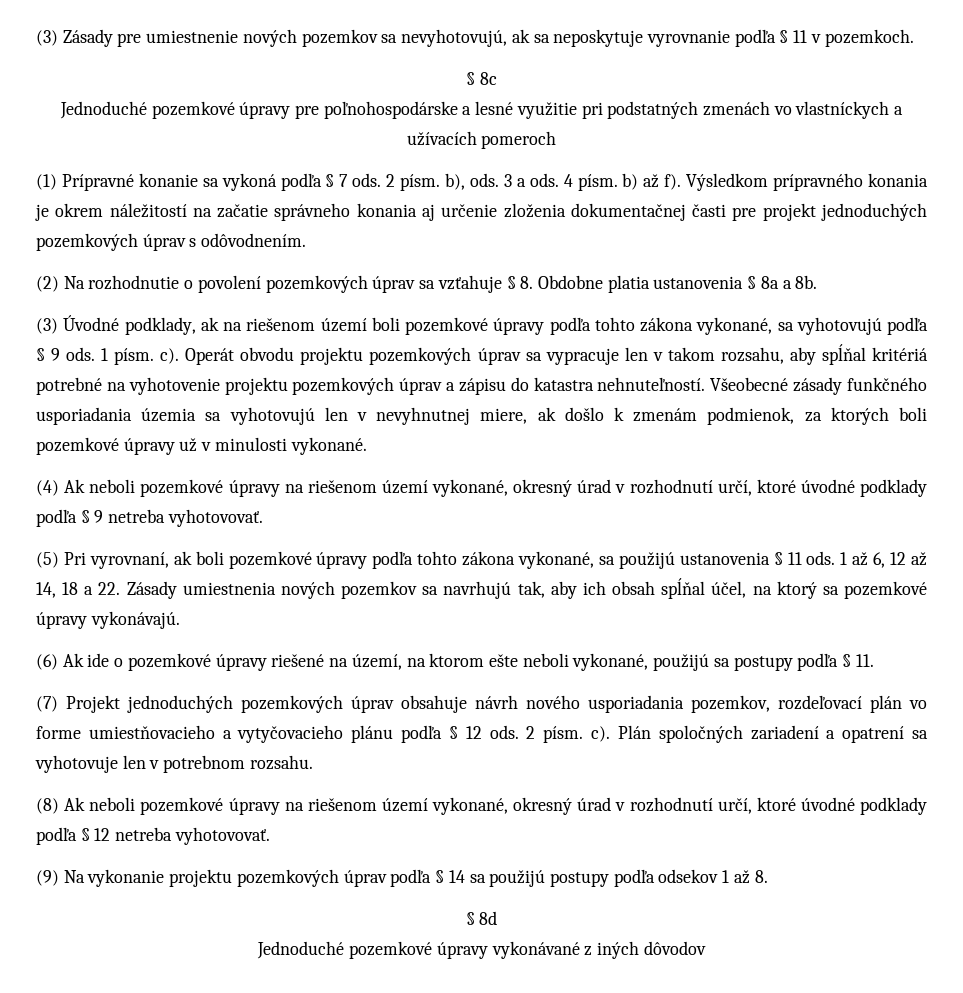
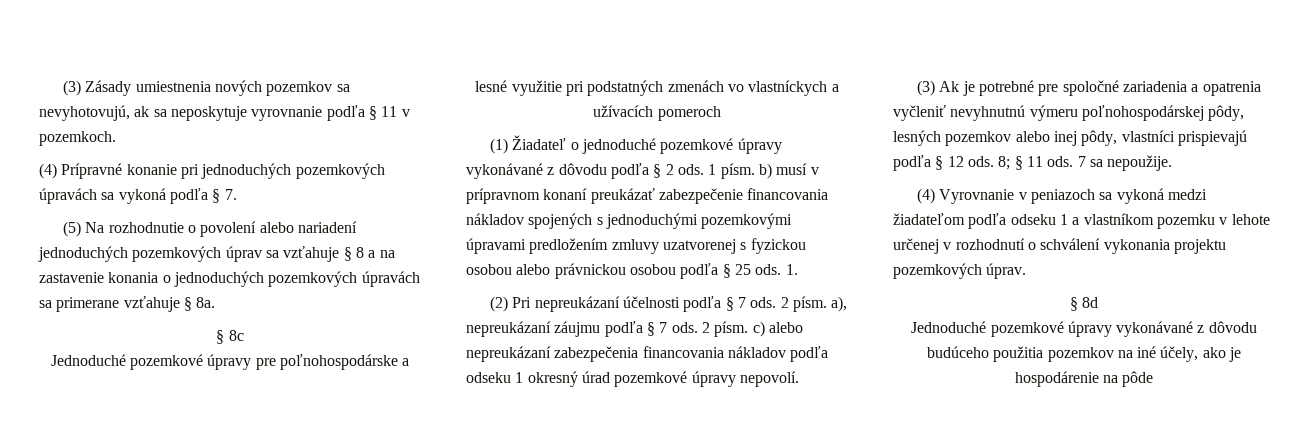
[117,30,239,47] pre umiestnenie -> [135,81,211,92] umiestnenia
(914, 38) none -> [39,163,385,179] [39,188,237,204] [63,221,358,237] [38,246,395,262] [39,271,420,287] [39,296,216,312] // (4) Prípravné konanie pri jednoduchých pozemkových úpravách sa vykoná podľa § 7. // (5) Na rozhodnutie o povolení alebo nariadení jednoduchých pozemkových úprav sa vzťahuje § 8 a na zastavenie konania o jednoduchých pozemkových úpravách sa primerane vzťahuje § 8a.
[61,173,929,191] [35,203,928,221] [36,233,307,251] [36,275,818,293] [36,315,928,335] [36,344,929,365] [36,377,927,395] [36,407,928,425] [36,437,367,455] [36,479,927,497] [36,509,263,527] [36,551,928,569] [36,578,927,599] [36,611,180,629] [36,653,874,671] [36,695,927,713] [36,725,929,743] [35,755,313,773] [36,797,927,815] [36,827,270,845] [36,869,768,887] Prípravné konanie sa vykoná podľa § 7 ods. 2 písm. b), ods. 3 a ods. 4 písm. b) až f). Výsledkom prípravného konania je okrem náležitostí na začatie správneho konania aj určenie zloženia dokumentačnej časti pre projekt jednoduchých pozemkových úprav s odôvodnením. // (2) Na rozhodnutie o povolení pozemkových úprav sa vzťahuje § 8. Obdobne platia ustanovenia § 8a a 8b. // (3) Úvodné podklady, ak na riešenom území boli pozemkové úpravy podľa tohto zákona vykonané, sa vyhotovujú podľa § 9 ods. 1 písm. c). Operát obvodu projektu pozemkových úprav sa vypracuje len v takom rozsahu, aby spĺňal kritériá potrebné na vyhotovenie projektu pozemkových úprav a zápisu do katastra nehnuteľností. Všeobecné zásady funkčného usporiadania územia sa vyhotovujú len v nevyhnutnej miere, ak došlo k zmenám podmienok, za ktorých boli pozemkové úpravy už v minulosti vykonané. // (4) Ak neboli pozemkové úpravy na riešenom území vykonané, okresný úrad v rozhodnutí určí, ktoré úvodné podklady podľa § 9 netreba vyhotovovať. // (5) Pri vyrovnaní, ak boli pozemkové úpravy podľa tohto zákona vykonané, sa použijú ustanovenia § 11 ods. 1 až 6, 12 až 14, 18 a 22. Zásady umiestnenia nových pozemkov sa navrhujú tak, aby ich obsah spĺňal účel, na ktorý sa pozemkové úpravy vykonávajú. // (6) Ak ide o pozemkové úpravy riešené na území, na ktorom ešte neboli vykonané, použijú sa postupy podľa § 11. // (7) Projekt jednoduchých pozemkových úprav obsahuje návrh nového usporiadania pozemkov, rozdeľovací plán vo forme umiestňovacieho a vytyčovacieho plánu podľa § 12 ods. 2 písm. c). Plán spoločných zariadení a opatrení sa vyhotovuje len v potrebnom rozsahu. // (8) Ak neboli pozemkové úpravy na riešenom území vykonané, okresný úrad v rozhodnutí určí, ktoré úvodné podklady podľa § 12 netreba vyhotovovať. // (9) Na vykonanie projektu pozemkových úprav podľa § 14 sa použijú postupy podľa odsekov 1 až 8. -> [512,135,782,154] [466,163,819,179] [466,188,829,204] [466,213,793,229] [466,238,806,254] [466,263,798,279] [490,296,848,312] [466,321,803,337] [466,346,829,362] [466,371,799,387] [917,80,1261,96] [893,105,1245,121] [893,130,1247,146] [893,155,1173,171] [917,188,1208,204] [893,213,1270,229] [893,238,1226,254] [893,263,1027,279] Žiadateľ o jednoduché pozemkové úpravy vykonávané z dôvodu podľa § 2 ods. 1 písm. b) musí v prípravnom konaní preukázať zabezpečenie financovania nákladov spojených s jednoduchými pozemkovými úpravami predložením zmluvy uzatvorenej s fyzickou osobou alebo právnickou osobou podľa § 25 ods. 1. // (2) Pri nepreukázaní účelnosti podľa § 7 ods. 2 písm. a), nepreukázaní záujmu podľa § 7 ods. 2 písm. c) alebo nepreukázaní zabezpečenia financovania nákladov podľa odseku 1 okresný úrad pozemkové úpravy nepovolí. // (3) Ak je potrebné pre spoločné zariadenia a opatrenia vyčleniť nevyhnutnú výmeru poľnohospodárskej pôdy, lesných pozemkov alebo inej pôdy, vlastníci prispievajú podľa § 12 ods. 8; § 11 ods. 7 sa nepoužije. // (4) Vyrovnanie v peniazoch sa vykoná medzi žiadateľom podľa odseku 1 a vlastníkom pozemku v lehote určenej v rozhodnutí o schválení vykonania projektu pozemkových úprav.
[596,941,706,959] iných dôvodov -> [1208,321,1257,333] [926,346,1242,362] [1014,371,1154,387] dôvodu budúceho použitia pozemkov na iné účely, ako je hospodárenie na pôde

